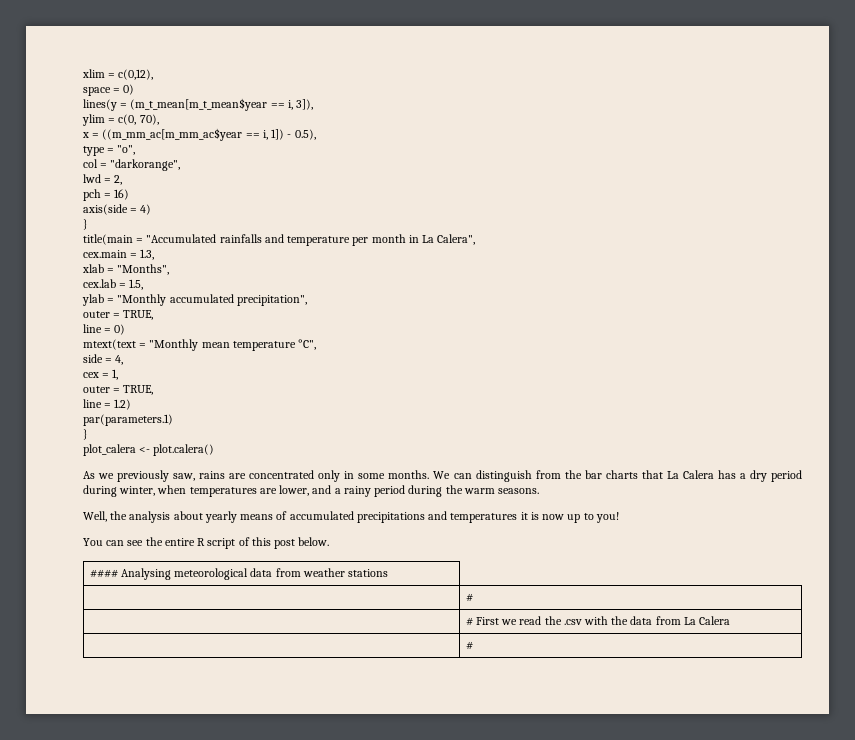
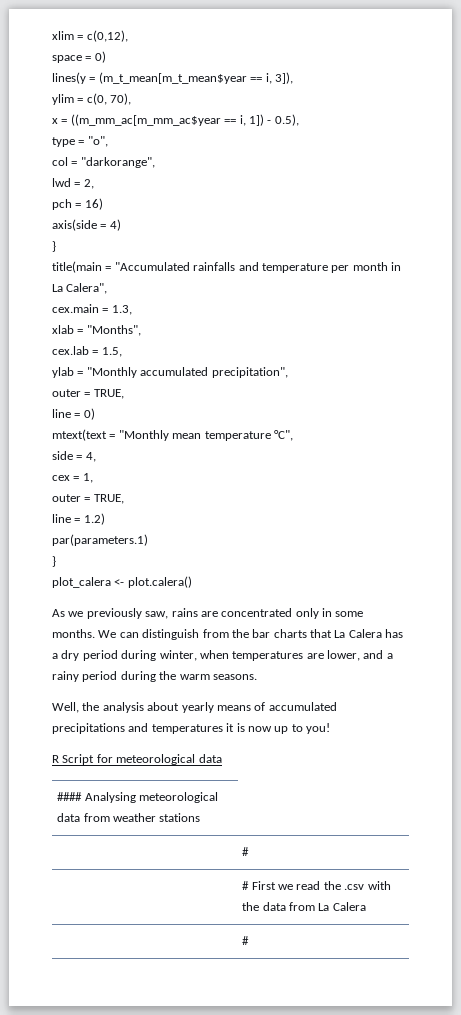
[83,537,330,549] You can see the entire R script of this post below. -> [52,754,222,765] R Script for meteorological data

